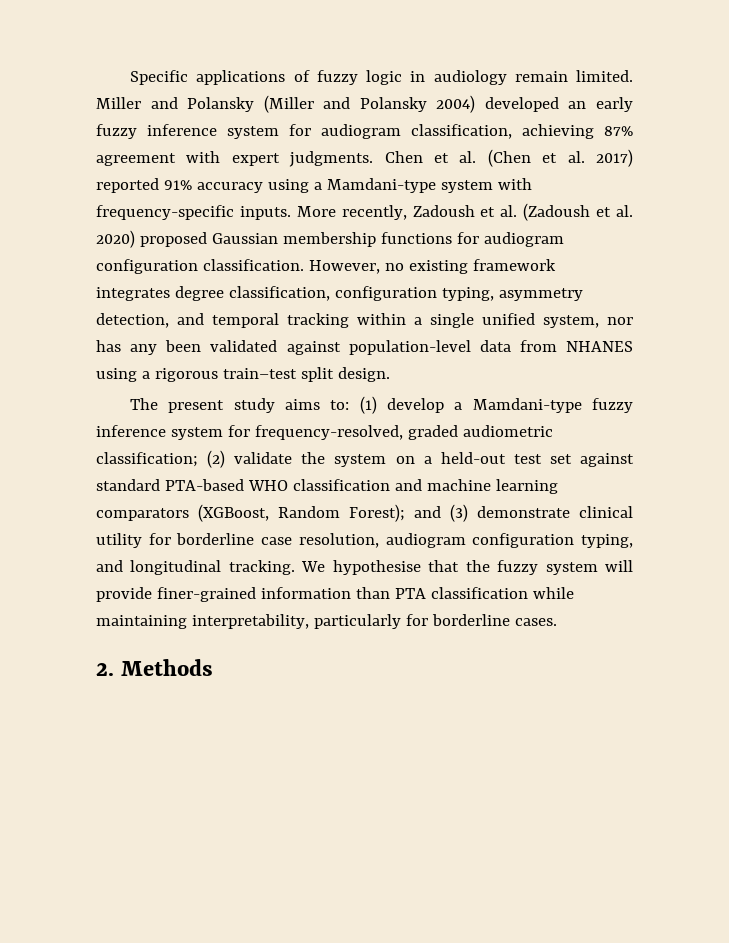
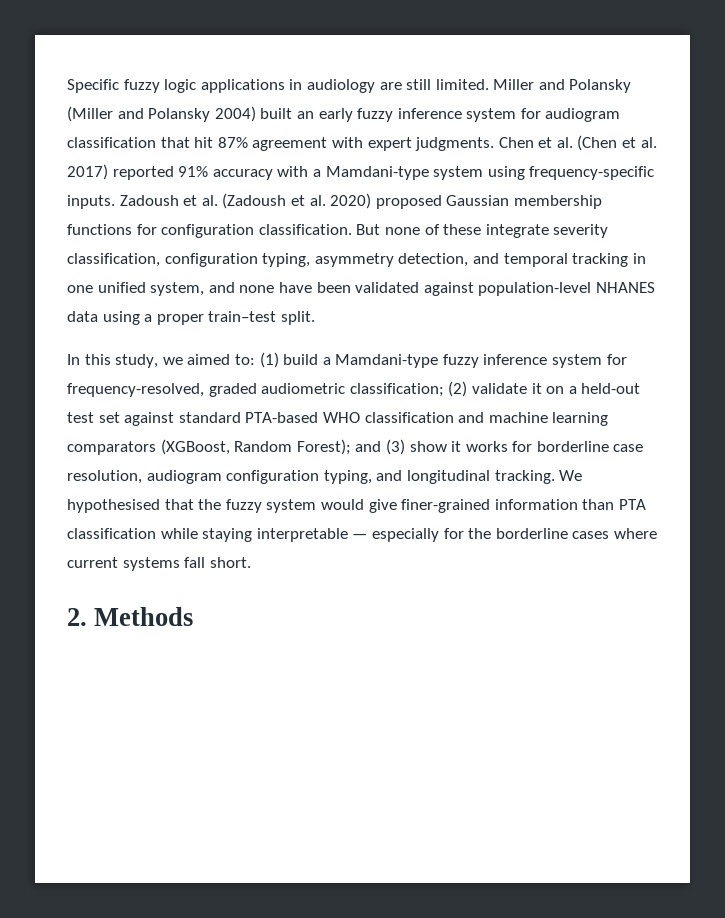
[196,70,310,85] applications of -> (119, 86) none
(403, 77) none -> [200,79,285,93] applications
[514,71,568,82] remain -> [379,79,432,90] are still
[484,97,559,112] developed -> [260,108,293,119] built
[411,124,594,139] classification, achieving -> [67,137,214,148] classification that hit
[267,179,309,193] using -> [277,166,309,177] with
[497,178,532,190] with -> [487,166,525,180] using
[296,205,407,220] More recently, -> (115, 202) none
[483,232,564,247] audiogram -> (157, 229) none
[308,259,556,274] [96,286,224,301] However, no existing framework integrates degree -> [356,224,609,238] But none of these integrate severity
[357,313,633,328] [96,340,633,355] [96,367,390,382] [130,398,321,413] within a single unified system, nor has any been validated against population-level data from NHANES using a rigorous train–test split design. // The present study aims -> [632,253,646,264] [67,282,655,296] [67,311,315,325] [67,354,231,368] in one unified system, and none have been validated against population-level NHANES data using a proper train–test split. // In this study, we aimed
[387,398,445,413] develop -> [283,354,319,365] build
[301,452,387,467] the system -> [531,383,542,394] it
[477,506,633,518] [96,533,142,548] demonstrate clinical utility -> [409,441,508,452] show it works
[332,560,421,575] hypothesise -> [67,499,160,513] hypothesised
[605,560,633,572] [96,587,152,602] will provide -> [320,499,397,513] would give
[96,614,557,629] maintaining interpretability, particularly for borderline cases. -> [202,528,657,542] [67,557,251,571] staying interpretable — especially for the borderline cases where current systems fall short.

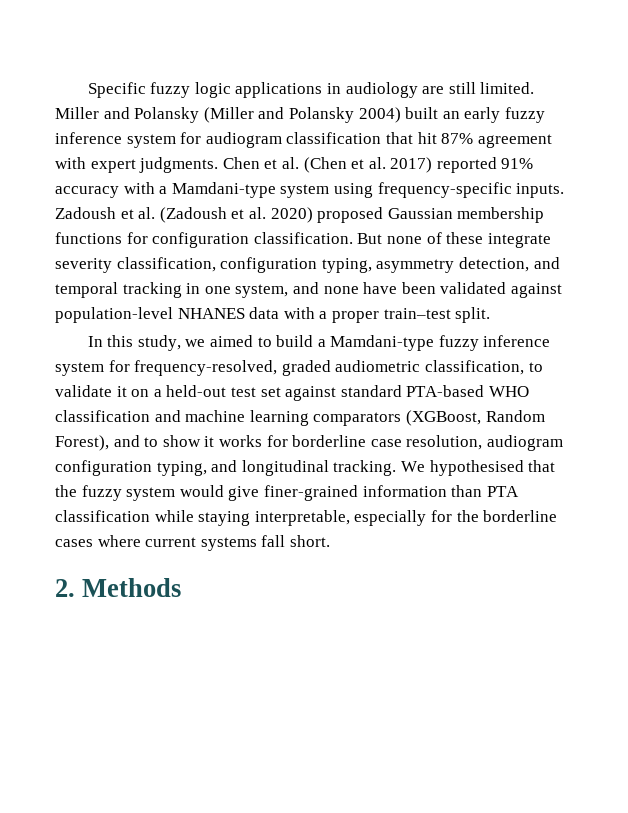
[97,282,146,293] unified -> (231, 290) none
[102,311,140,325] using -> [283,307,315,319] with
[234,352,279,368] to: (1) -> [257,337,272,347] to
[349,381,468,397] classification; (2) -> [424,360,543,375] classification, to
[296,439,405,455] Forest); and (3) -> [55,435,159,451] Forest), and to
[256,528,368,542] interpretable — -> [254,510,350,526] interpretable,

